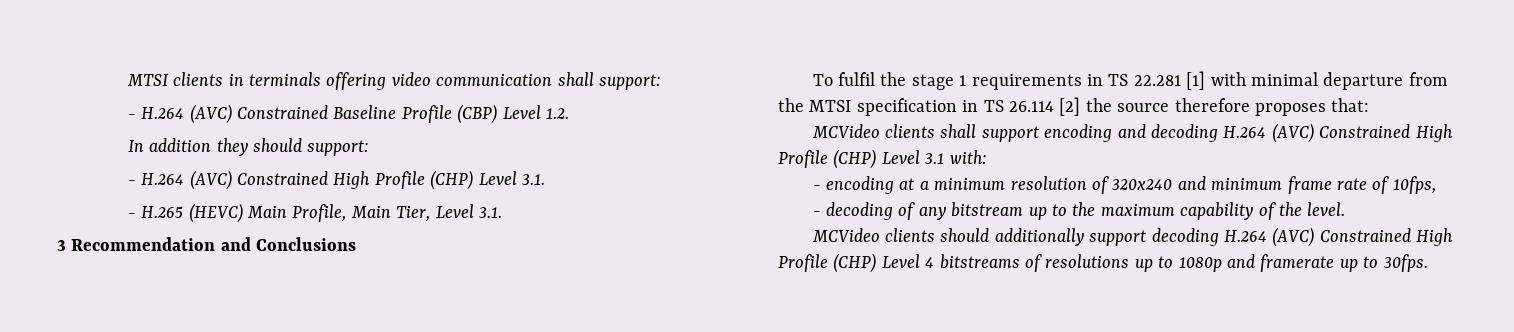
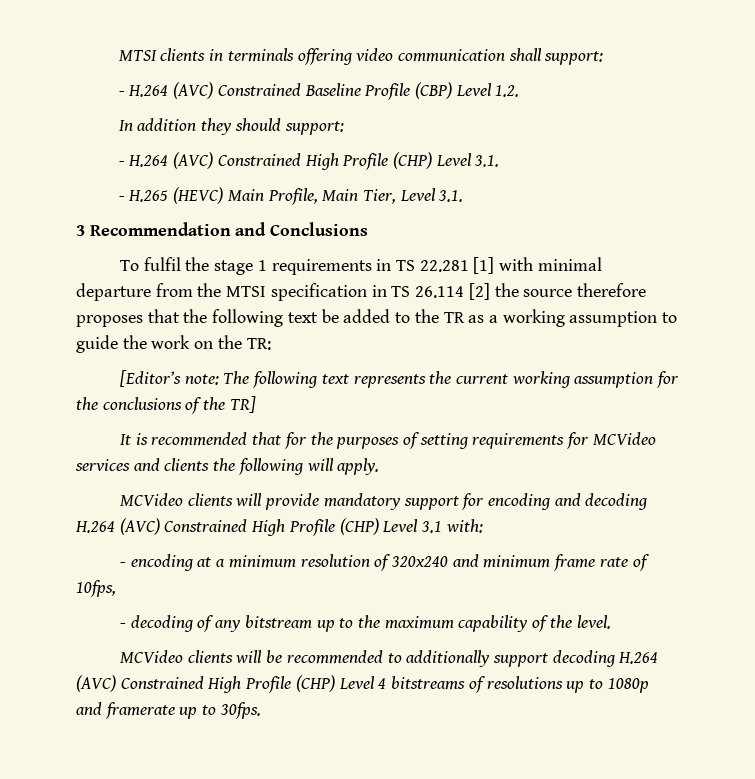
[1331,98,1370,112] [811,124,1039,142] that: // MCVideo clients shall support -> [147,309,678,327] [76,335,271,353] [119,370,680,388] [76,396,256,414] [119,432,656,449] [75,458,380,475] [119,493,485,510] that the following text be added to the TR as a working assumption to guide the work on the TR: // [Editor’s note: The following text represents the current working assumption for the conclusions of the TR] // It is recommended that for the purposes of setting requirements for MCVideo services and clients the following will apply. // MCVideo clients will provide mandatory support for
[940,228,990,242] should -> [235,650,402,664] will be recommended to

